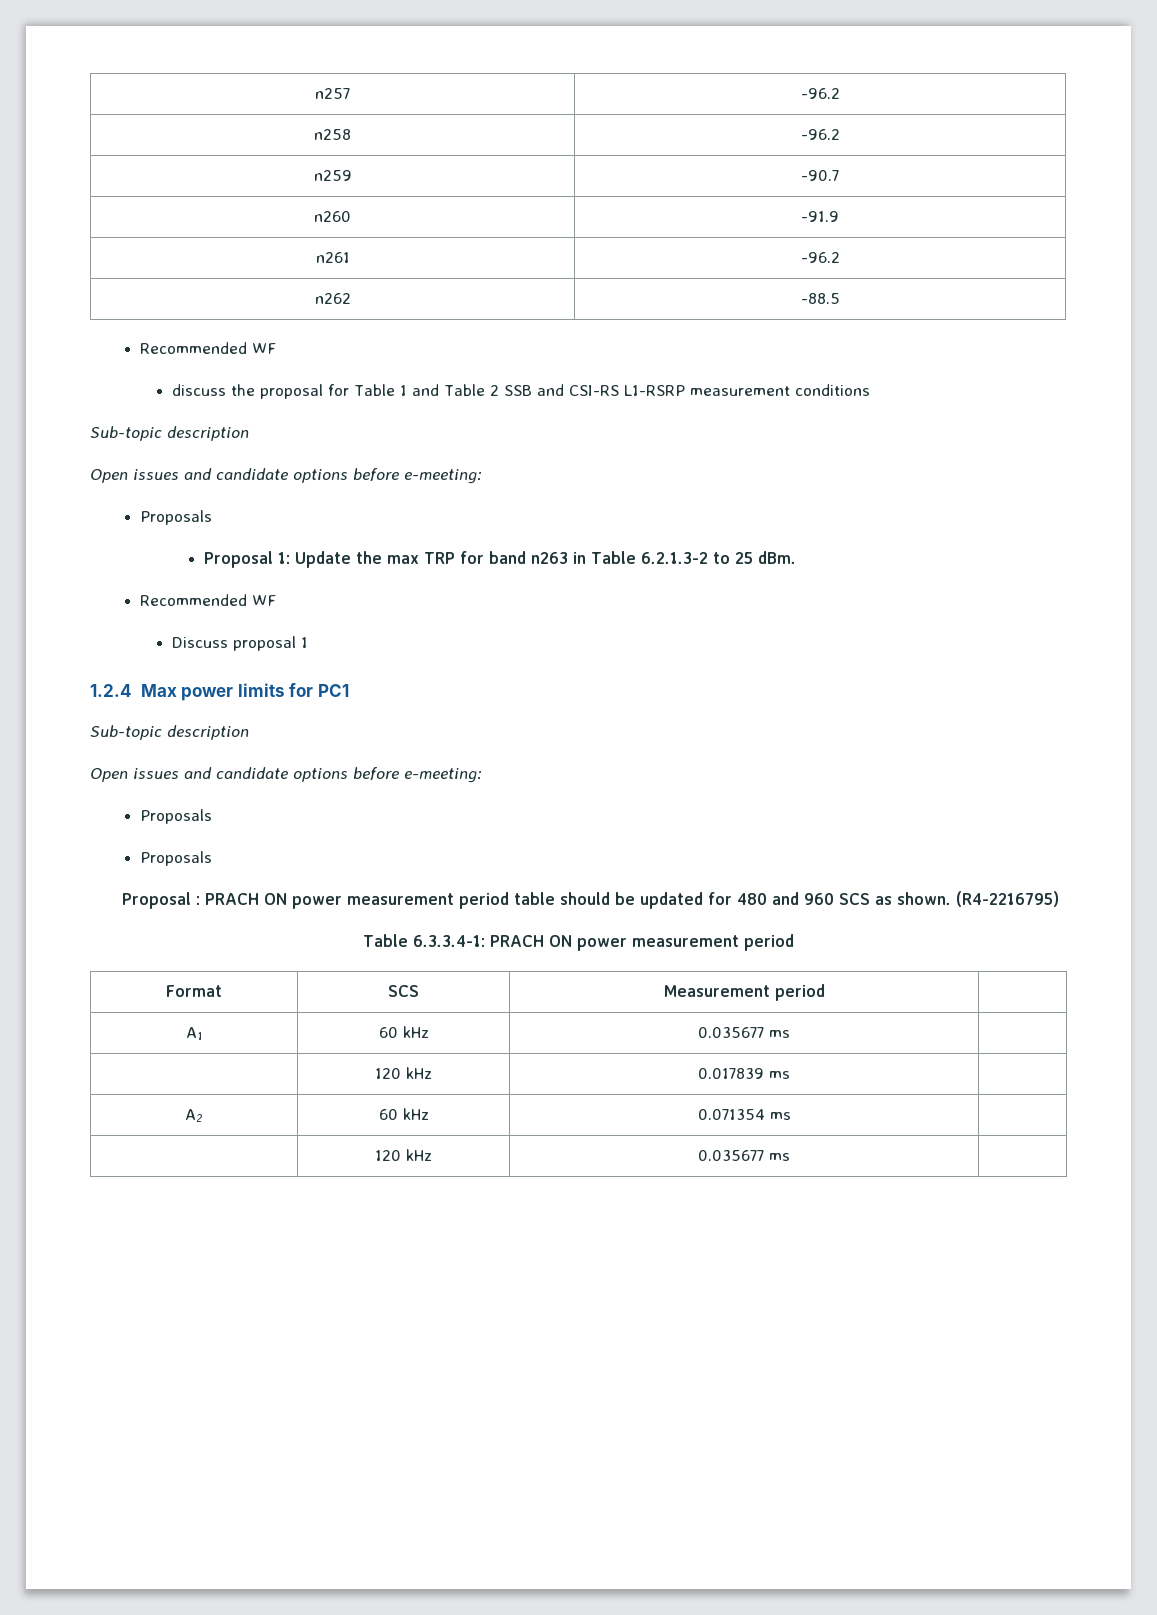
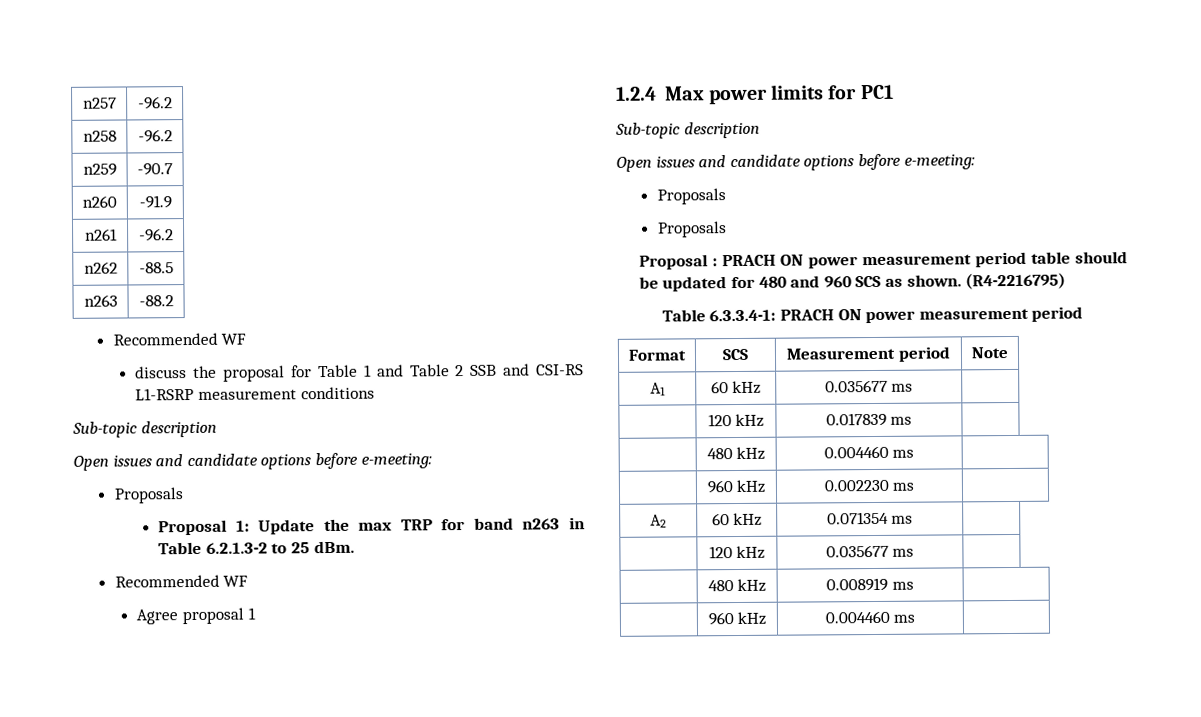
(840, 298) none -> [83,294,118,307] [138,295,174,307] // n263 | -88.2
[172,637,229,648] Discuss -> [136,609,179,625] Agree
(825, 992) none -> [971,347,1009,359] Note
(790, 1075) none -> [706,446,766,461] [823,445,915,459] [706,479,766,494] [823,479,915,492] // | 480 kHz | 0.004460 ms | // | 960 kHz | 0.002230 ms |
(790, 1157) none -> [707,578,767,593] [826,577,914,592] [707,611,767,626] [824,610,916,624] // | 480 kHz | 0.008919 ms | // | 960 kHz | 0.004460 ms |

